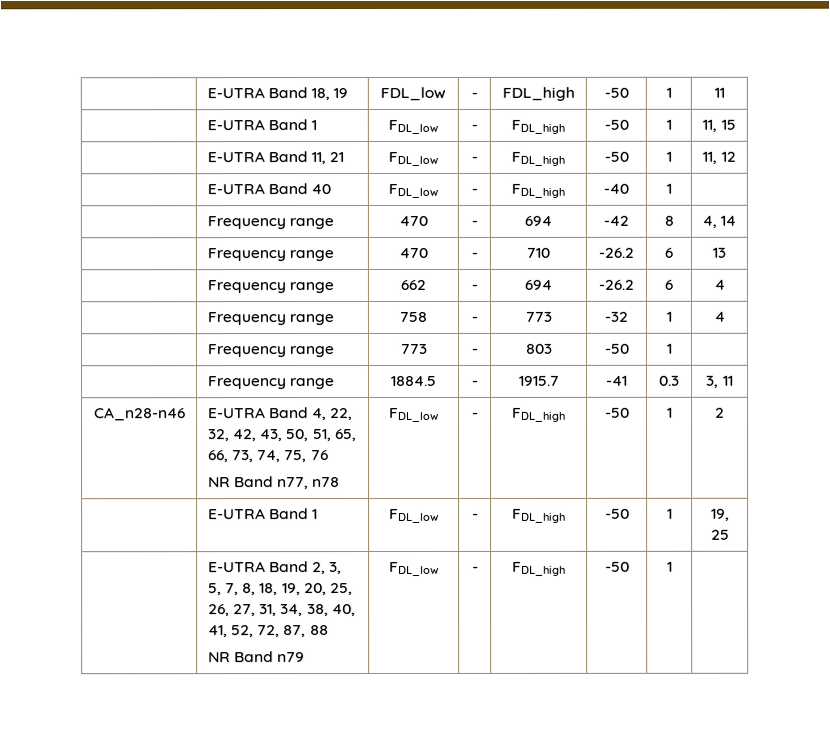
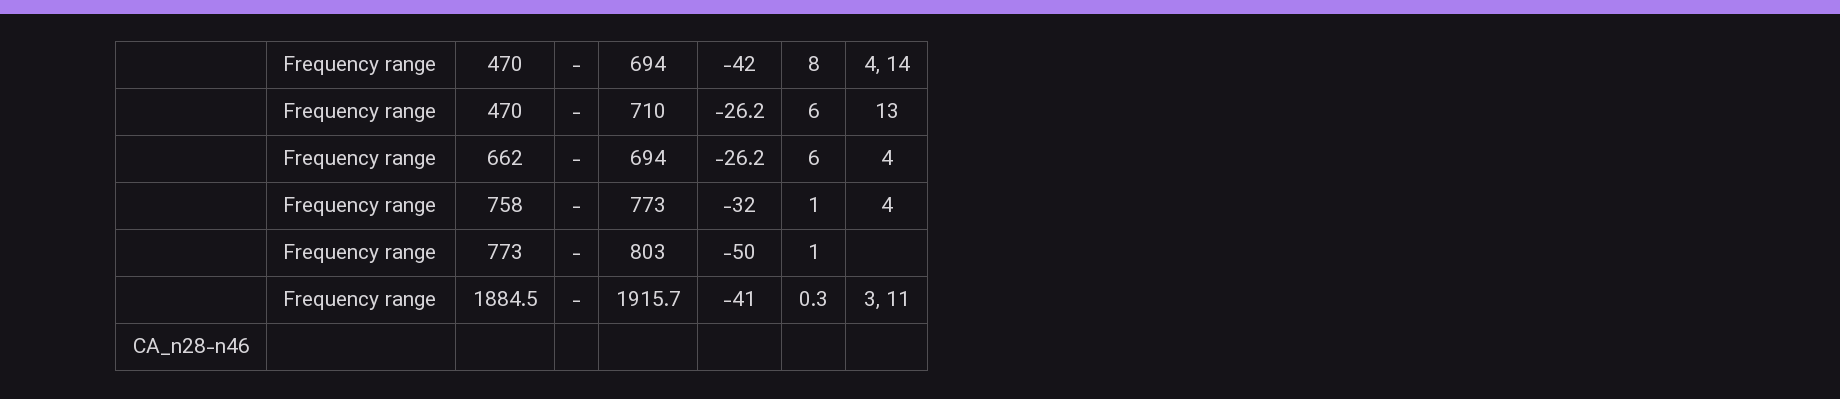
[206,87,349,101] [380,86,446,102] [470,91,478,98] [501,86,575,101] [603,87,629,98] [665,87,672,98] [713,87,725,98] [206,119,318,131] [388,119,439,135] [470,123,478,130] [511,119,565,134] [603,119,629,130] [665,119,672,130] [702,119,736,132] [206,151,345,165] [388,151,439,167] [470,155,478,162] [511,151,565,166] [603,151,629,162] [665,151,672,162] [702,151,736,164] [206,183,332,195] [388,183,439,199] [470,187,478,194] [511,183,565,198] [603,183,629,194] [665,183,672,194] | E-UTRA Band 18, 19 | FDL_low | - | FDL_high | -50 | 1 | 11 // | E-UTRA Band 1 | FDL_low | - | FDL_high | -50 | 1 | 11, 15 // | E-UTRA Band 11, 21 | FDL_low | - | FDL_high | -50 | 1 | 11, 12 // | E-UTRA Band 40 | FDL_low | - | FDL_high | -40 | 1 | // -> (282, 65) none
[207,407,354,421] [207,429,357,442] [207,450,329,463] [207,476,341,490] [389,407,440,423] [471,411,479,418] [512,407,566,422] [604,407,630,418] [666,407,673,418] [715,407,725,418] [207,508,319,520] [389,508,440,524] [471,512,479,519] [512,508,566,523] [604,508,630,519] [666,508,673,519] [710,508,730,521] [710,529,730,540] [207,561,343,575] [207,583,354,596] [207,604,356,617] [207,625,329,638] [207,651,306,663] [389,561,440,577] [471,565,479,572] [512,561,566,576] [604,561,630,572] [666,561,673,572] E-UTRA Band 4, 22, 32, 42, 43, 50, 51, 65, 66, 73, 74, 75, 76 // NR Band n77, n78 | FDL_low | - | FDL_high | -50 | 1 | 2 // | E-UTRA Band 1 | FDL_low | - | FDL_high | -50 | 1 | 19, 25 // | E-UTRA Band 2, 3, 5, 7, 8, 18, 19, 20, 25, 26, 27, 31, 34, 38, 40, 41, 52, 72, 87, 88 // NR Band n79 | FDL_low | - | FDL_high | -50 | 1 -> (250, 346) | | | | |

